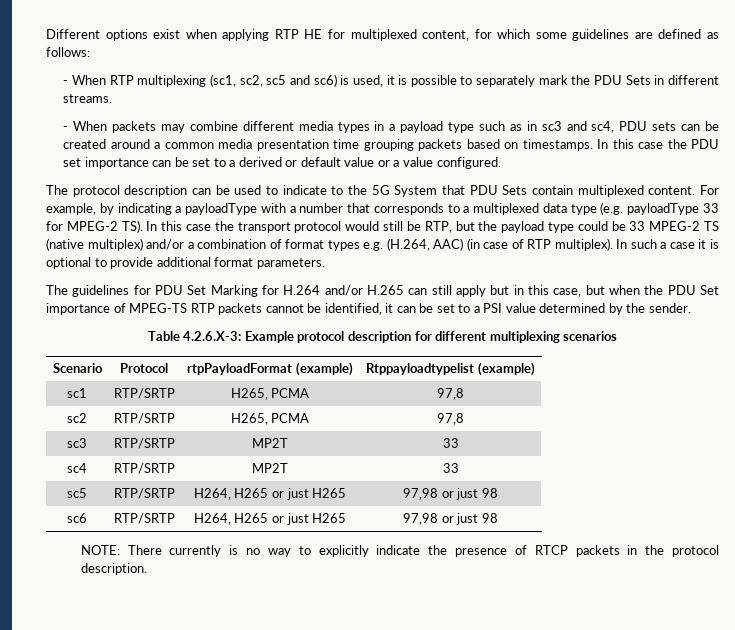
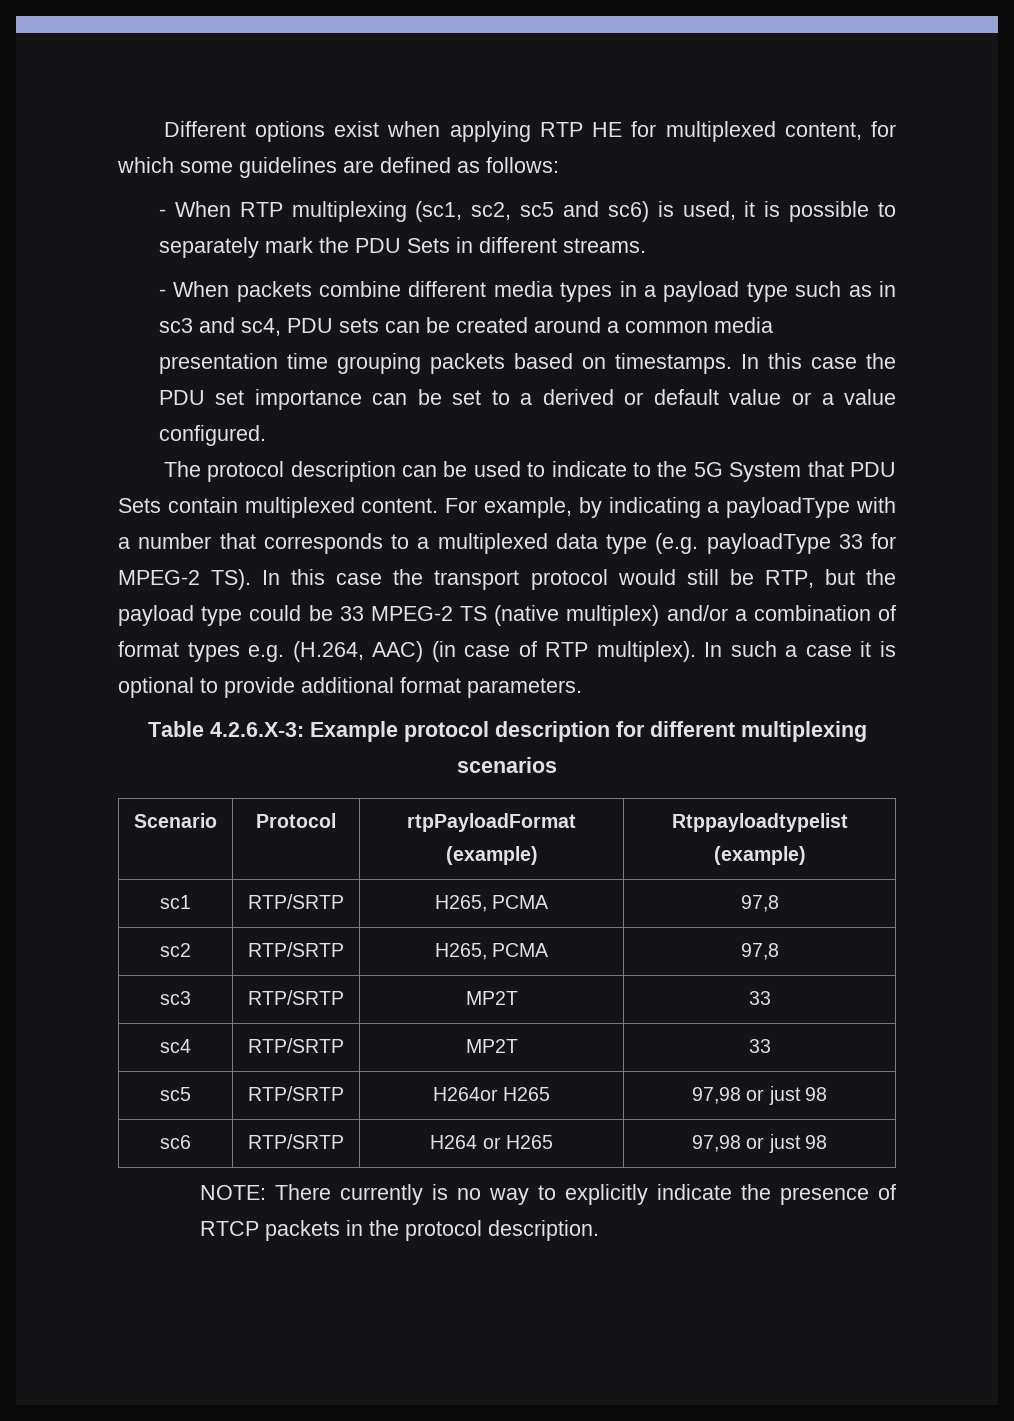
[161,124,186,133] may -> (312, 291) none
[46,285,720,297] [46,303,691,315] // The guidelines for PDU Set Marking for H.264 and/or H.265 can still apply but in this case, but when the PDU Set importance of MPEG-TS RTP packets cannot be identified, it can be set to a PSI value determined by the sender. -> (582, 688) none
[193,488,309,500] H264, H265 or just -> [432,1087,498,1101] H264or
[193,513,309,525] H264, H265 or just -> [430,1135,501,1149] H264 or

